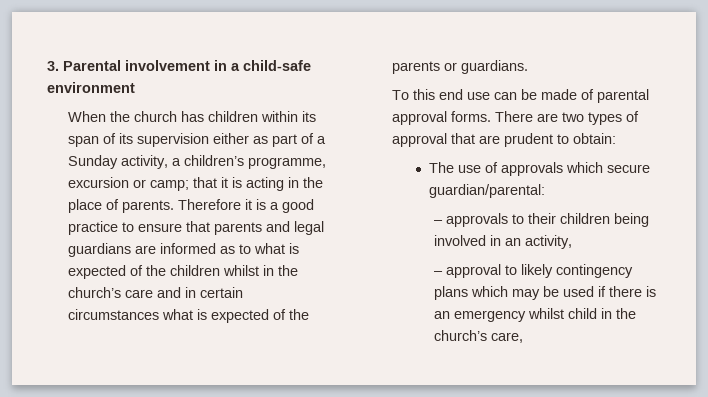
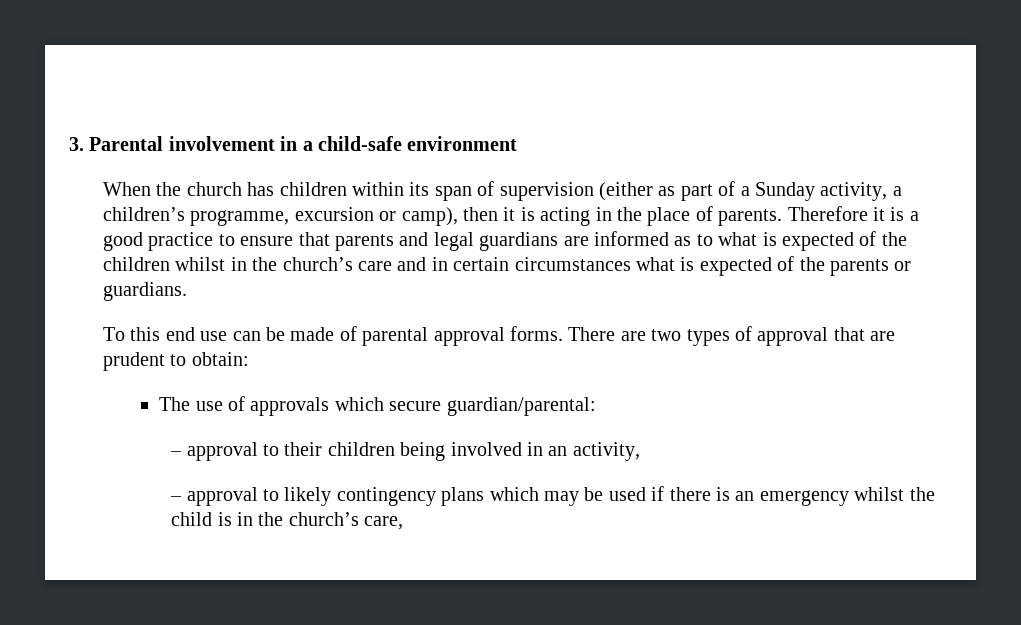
[118,133,249,147] its supervision either -> [499,182,654,201] supervision (either
[149,177,217,191] camp; that -> [401,207,499,226] camp), then
[445,213,508,227] approvals -> [186,442,258,461] approval
[567,308,597,319] child -> [909,487,935,501] [171,512,232,526] the child is

